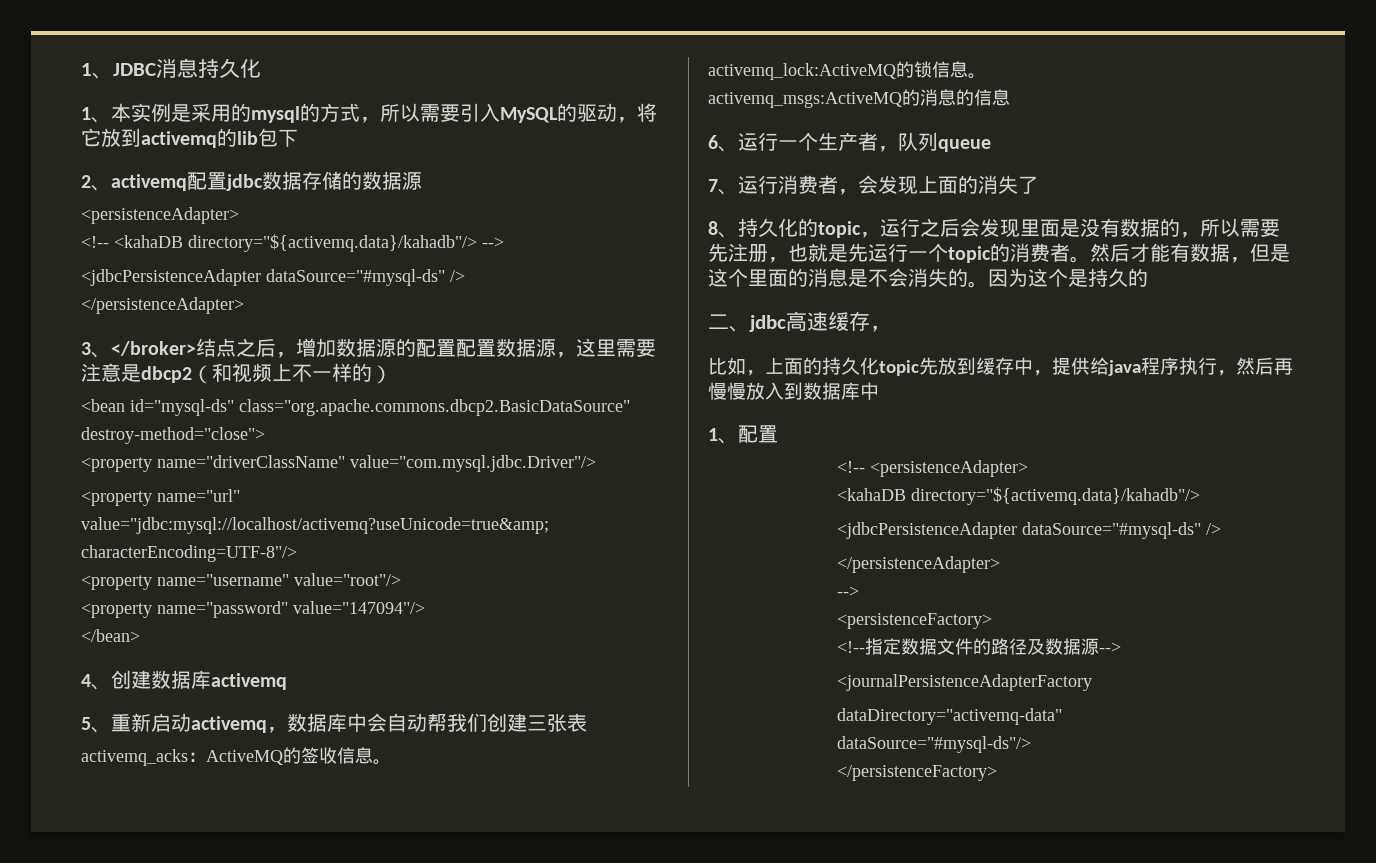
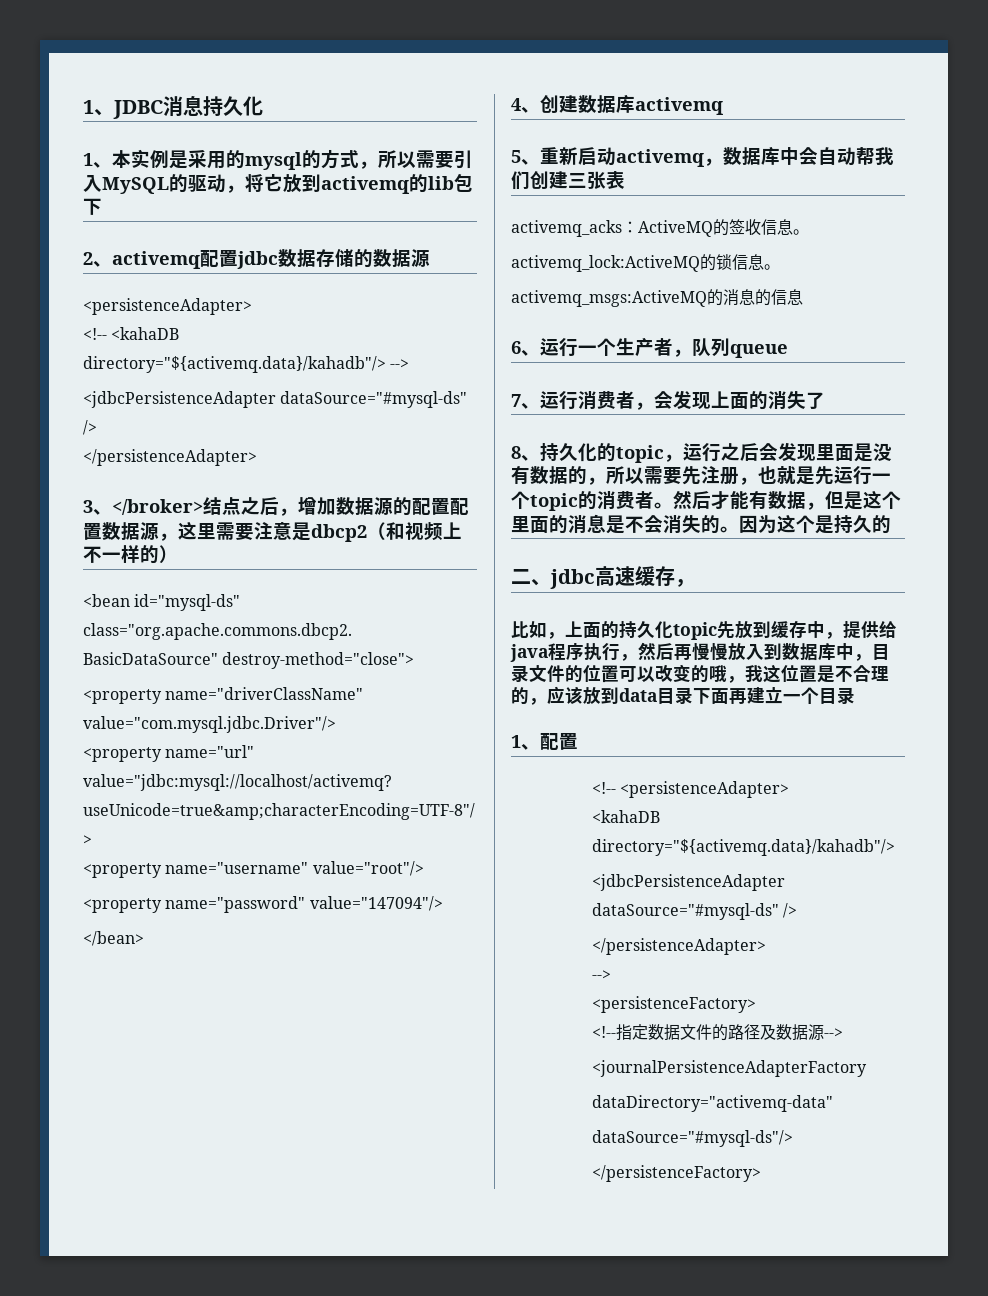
(879, 391) none -> [854,644,890,661] [511,664,889,683] [511,686,855,705] ，目录文件的位置可以改变的哦，我这位置是不合理的，应该放到data目录下面再建立一个目录

